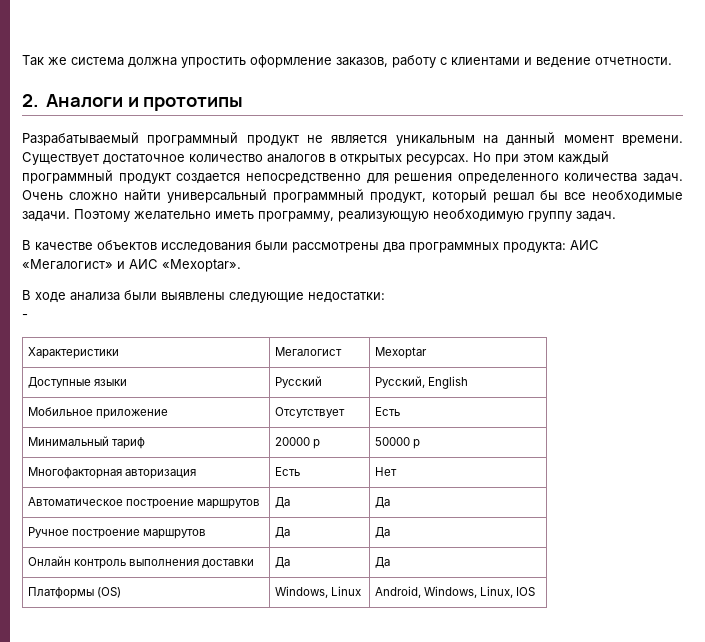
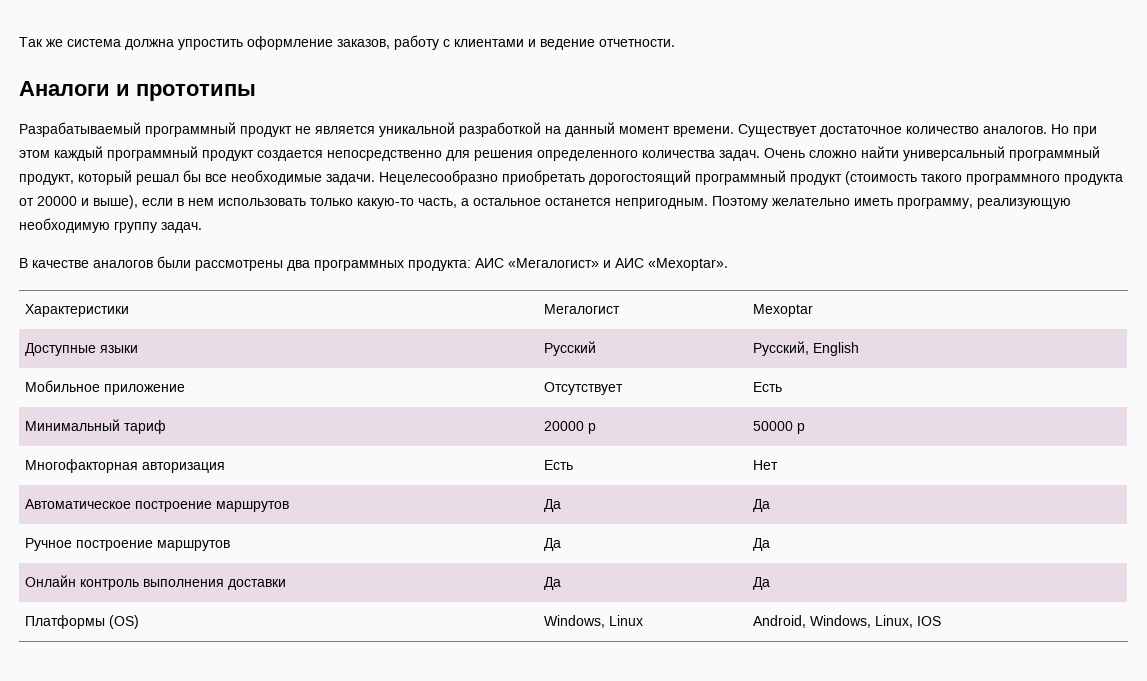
[22,94,39,107] 2. -> (675, 43) none
[395,135,475,146] уникальным -> [379,122,541,137] уникальной разработкой
[267,154,469,165] аналогов в открытых ресурсах. -> [983,126,1047,134] аналогов.
(70, 216) none -> [379,170,1123,185] [19,195,708,209] Нецелесообразно приобретать дорогостоящий программный продукт (стоимость такого программного продукта от 20000 и выше), если в нем использовать только какую-то часть, а остальное останется непригодным.
[97,240,251,253] объектов исследования -> [93,260,153,268] аналогов
[22,290,385,303] [22,314,28,319] // В ходе анализа были выявлены следующие недостатки: // - -> (728, 264) none

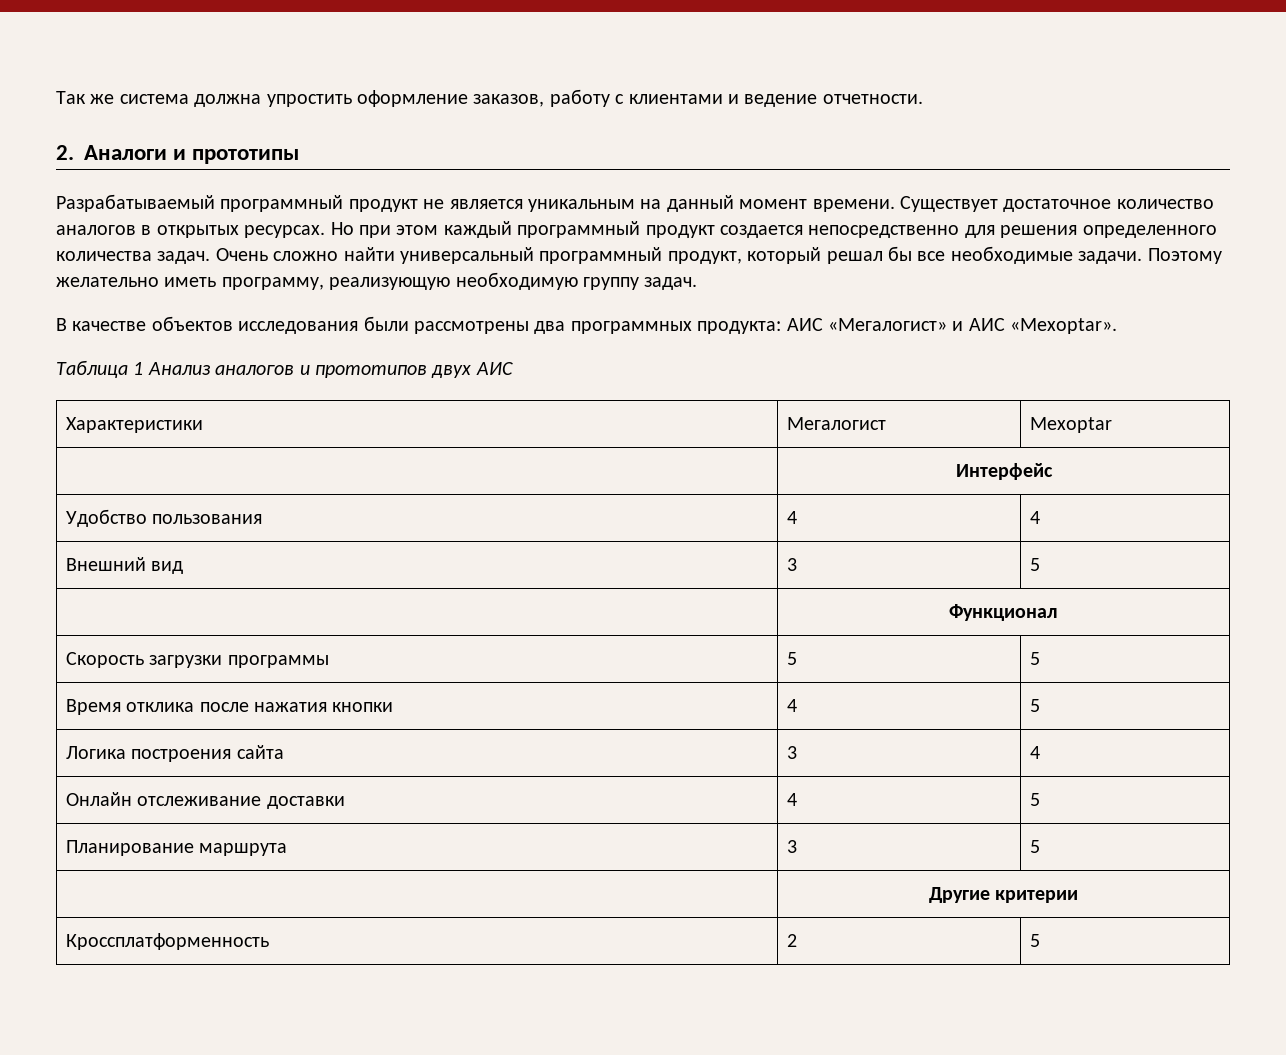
(675, 43) none -> [56,145,74,160] 2.
[379,122,541,137] уникальной разработкой -> [527,199,635,212] уникальным
[983,126,1047,134] аналогов. -> [56,225,326,238] аналогов в открытых ресурсах.
[379,170,1123,185] [19,195,708,209] Нецелесообразно приобретать дорогостоящий программный продукт (стоимость такого программного продукта от 20000 и выше), если в нем использовать только какую-то часть, а остальное останется непригодным. -> (1143, 257) none
[93,260,153,268] аналогов -> [151,316,359,334] объектов исследования
[24,304,129,317] [543,304,620,314] [752,304,813,317] [24,343,138,356] [543,341,596,356] [752,341,859,356] [24,380,185,395] [543,382,623,395] [752,382,782,392] [24,419,166,434] [543,421,596,434] [752,421,805,434] [24,459,225,473] [543,460,573,470] [752,460,778,470] [24,499,289,512] [543,499,561,512] [752,499,770,512] [24,538,230,551] [543,538,561,551] [752,538,770,551] // Характеристики | Мегалогист | Mexoptar // Доступные языки | Русский | Русский, English // Мобильное приложение | Отсутствует | Есть // Минимальный тариф | 20000 р | 50000 р // Многофакторная авторизация | Есть | Нет // Автоматическое построение маршрутов | Да | Да // Ручное построение маршрутов | Да | Да -> [56,360,513,378] [65,417,203,433] [786,417,886,430] [1029,417,1112,433] [955,463,1053,480] [65,509,263,527] [786,511,797,524] [1029,511,1040,524] [65,557,184,574] [786,558,797,571] [1029,558,1040,571] [948,604,1058,621] [65,652,329,668] [786,652,797,665] [1029,652,1040,665] [65,699,394,715] [786,699,797,712] [1029,699,1040,712] [65,745,284,762] [786,746,797,759] [1029,746,1040,759] // Таблица 1 Анализ аналогов и прототипов двух АИС // Характеристики | Мегалогист | Mexoptar // | Интерфейс // Удобство пользования | 4 | 4 // Внешний вид | 3 | 5 // | Функционал // Скорость загрузки программы | 5 | 5 // Время отклика после нажатия кнопки | 4 | 5 // Логика построения сайта | 3 | 4
[79,579,224,590] контроль выполнения -> [137,796,262,806] отслеживание
[543,577,561,590] [752,577,770,590] [24,615,139,629] [543,615,643,628] [752,615,941,628] Да | Да // Платформы (OS) | Windows, Linux | Android, Windows, Linux, IOS -> [786,793,797,806] [1029,793,1040,806] [65,840,288,856] [786,840,797,853] [1029,840,1040,853] [928,887,1079,903] [65,933,269,950] [786,934,797,947] [1029,934,1040,947] 4 | 5 // Планирование маршрута | 3 | 5 // | Другие критерии // Кроссплатформенность | 2 | 5

